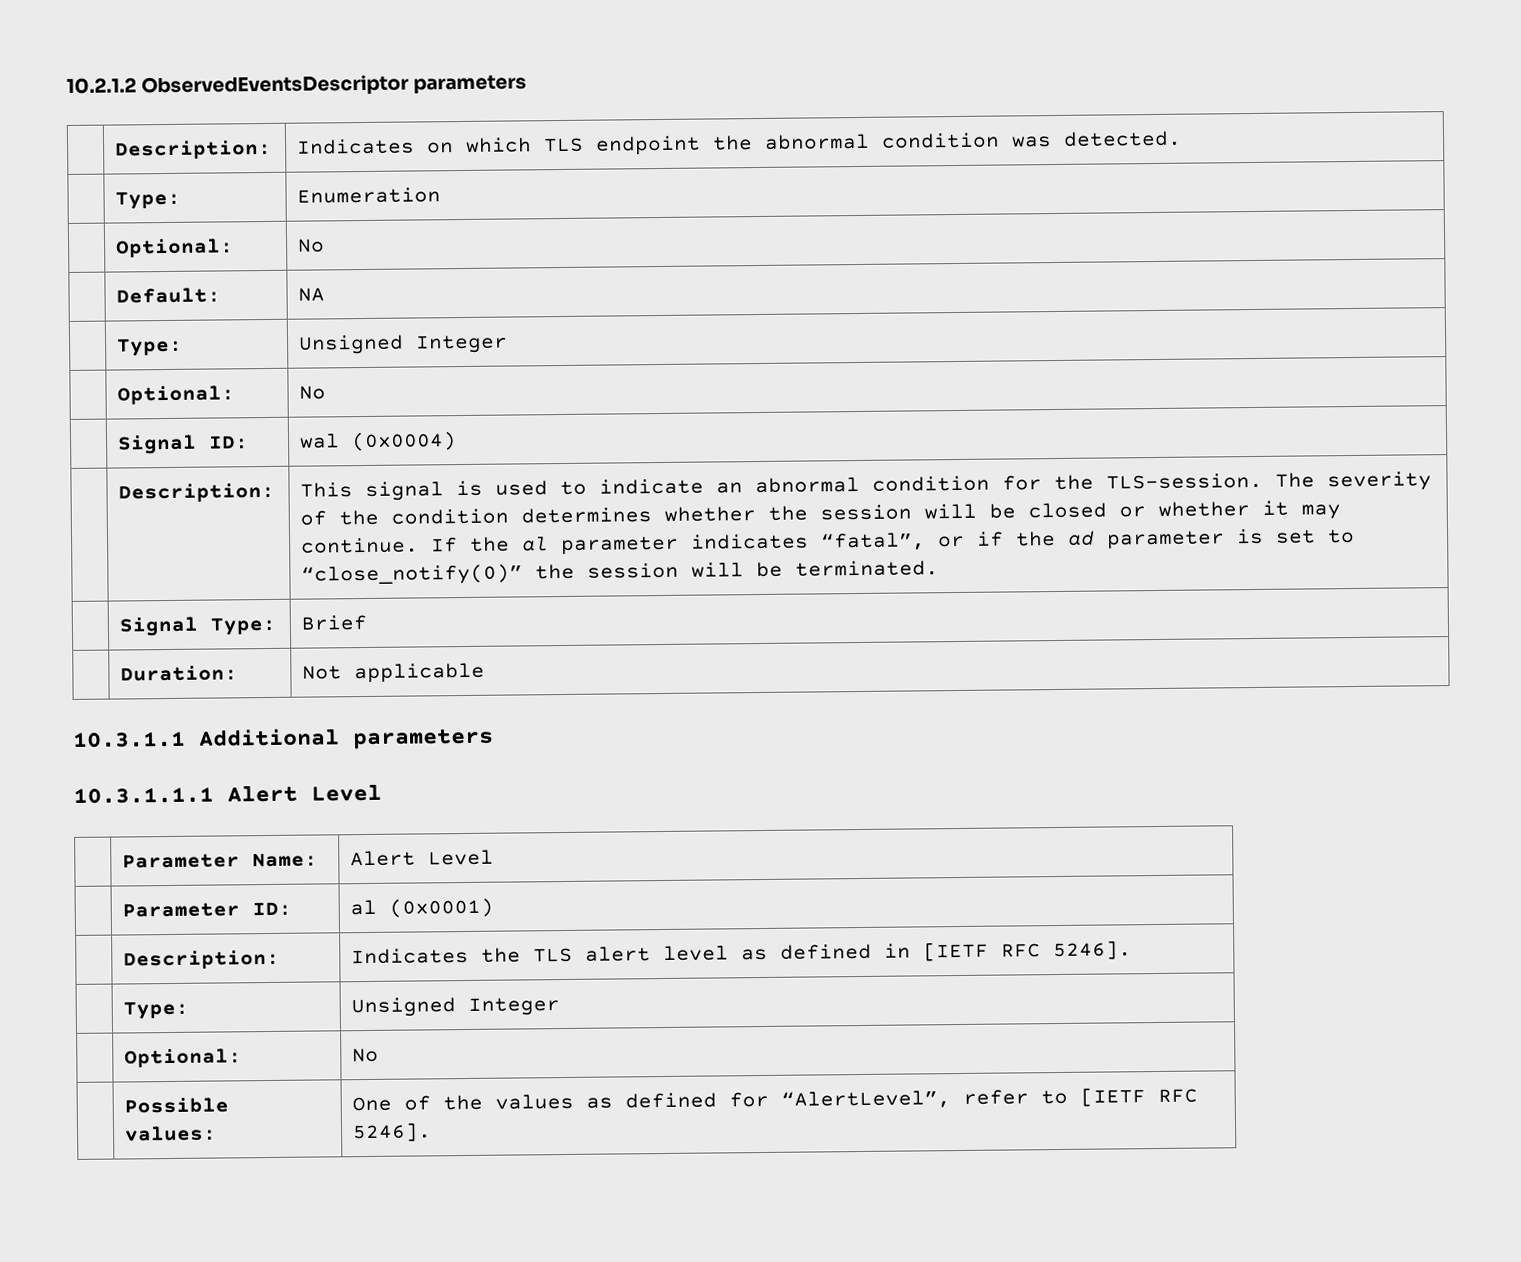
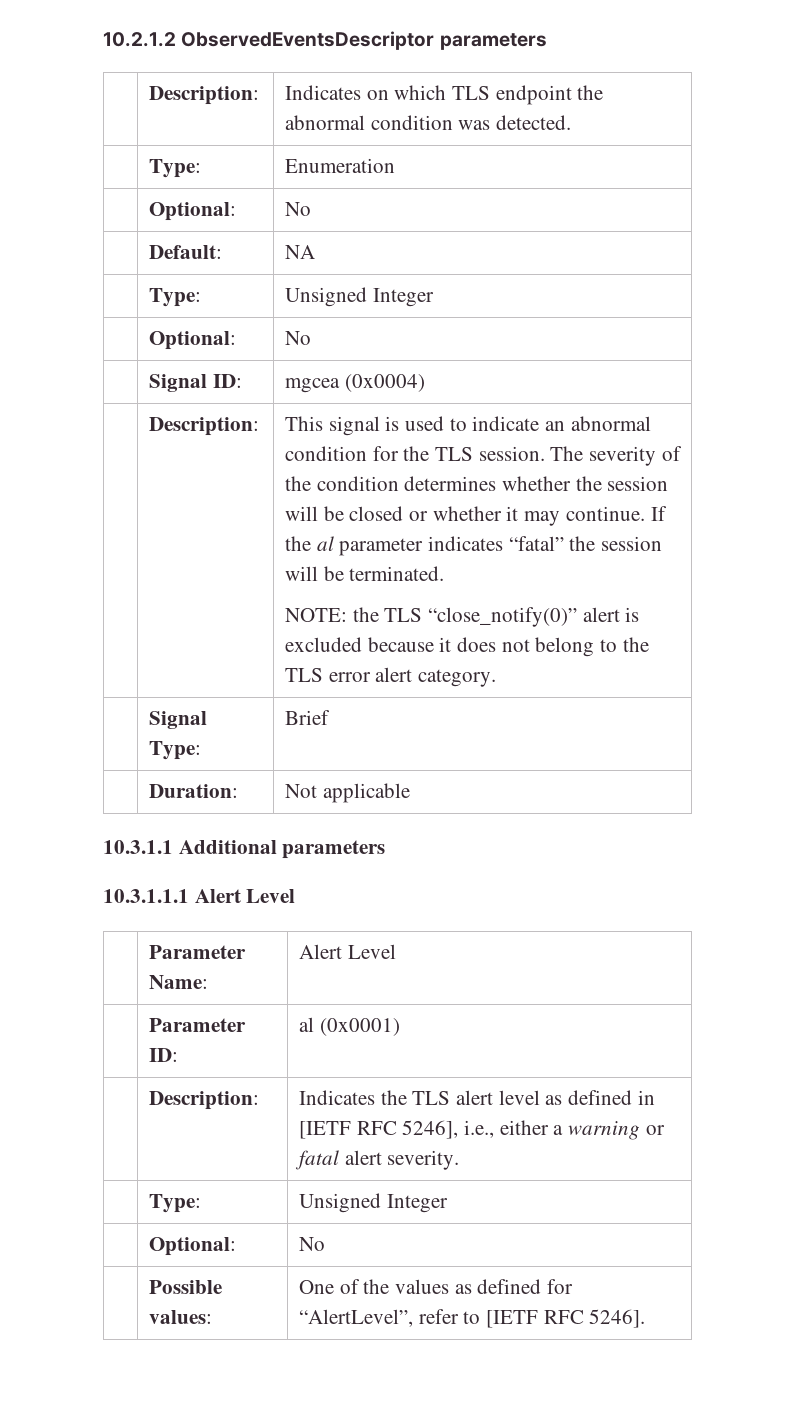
[299,433,341,449] wal -> [285,378,341,393] mgcea
[1106,472,1264,490] TLS-session. -> [435,446,545,461] TLS session.
[821,528,1356,552] [301,563,524,586] “fatal”, or if the ad parameter is set to “close_notify(0)” -> [508,536,564,551] “fatal”
(940, 568) none -> [285,607,640,627] [285,637,649,657] [285,667,497,687] // NOTE: the TLS “close_notify(0)” alert is excluded because it does not belong to the TLS error alert category.
[1053,940,1133,961] 5246]. -> [402,1120,665,1140] [295,1150,460,1170] 5246], i.e., either a warning or fatal alert severity.

